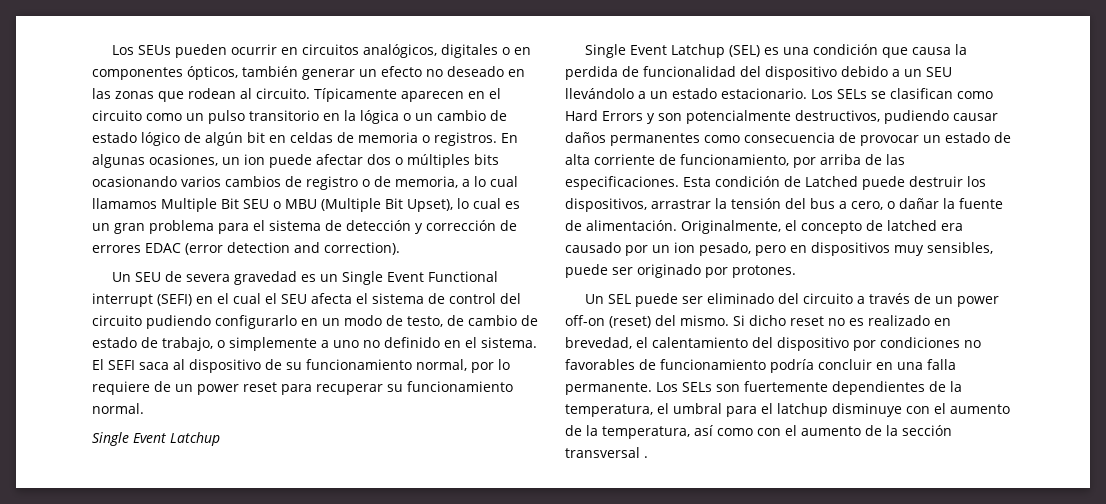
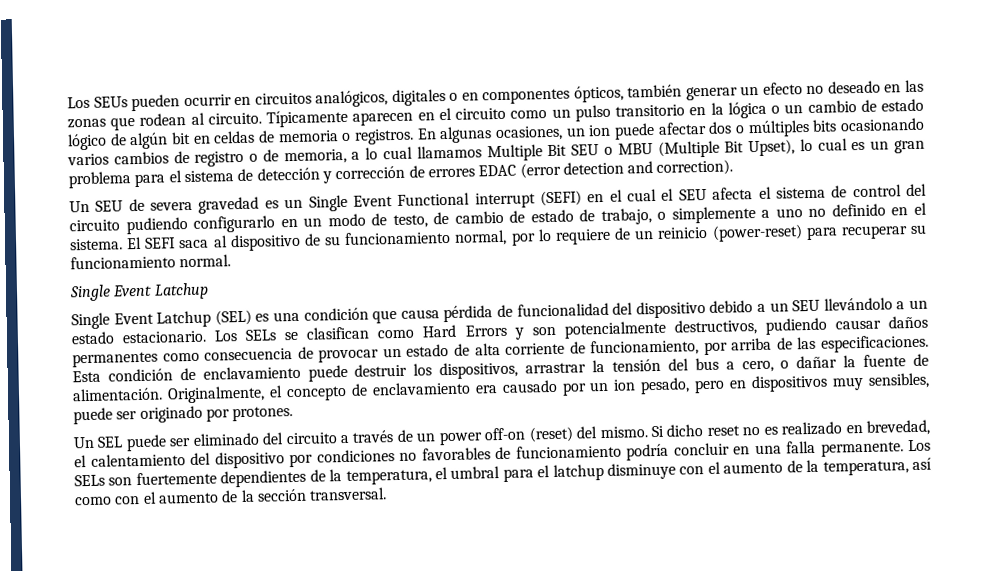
[197,382,277,395] power reset -> [657,224,803,242] reinicio (power-reset)
[954,44,967,55] [565,66,618,80] la perdida -> [443,305,494,323] pérdida
[805,176,858,187] Latched -> [202,365,301,380] enclavamiento
[887,220,937,231] latched -> [371,381,471,396] enclavamiento
[565,447,648,458] transversal . -> [309,487,388,501] transversal.

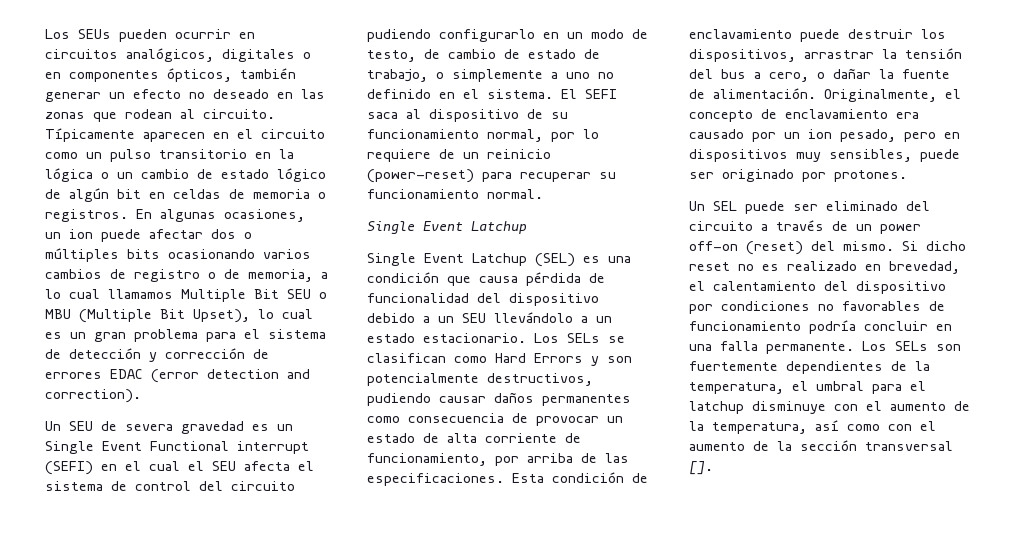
[309,487,388,501] transversal. -> [865,441,953,451] [689,461,713,475] transversal [].

